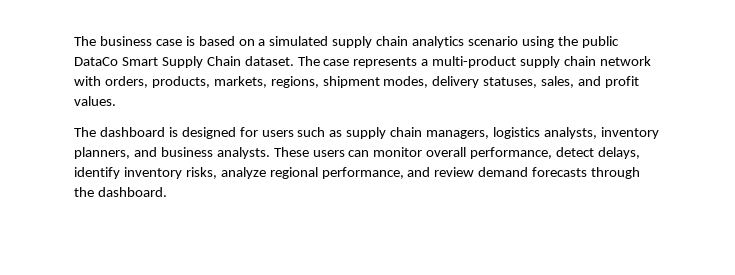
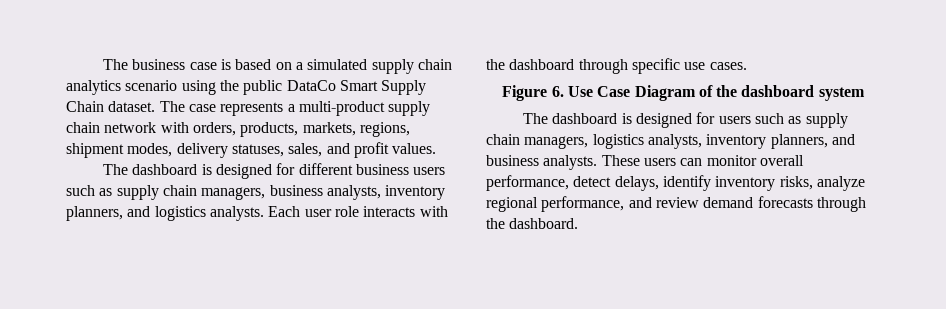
(116, 101) none -> [103,163,446,179] [66,185,446,200] [66,206,448,221] [486,58,747,74] [502,85,865,101] // The dashboard is designed for different business users such as supply chain managers, business analysts, inventory planners, and logistics analysts. Each user role interacts with the dashboard through specific use cases. // Figure 6. Use Case Diagram of the dashboard system

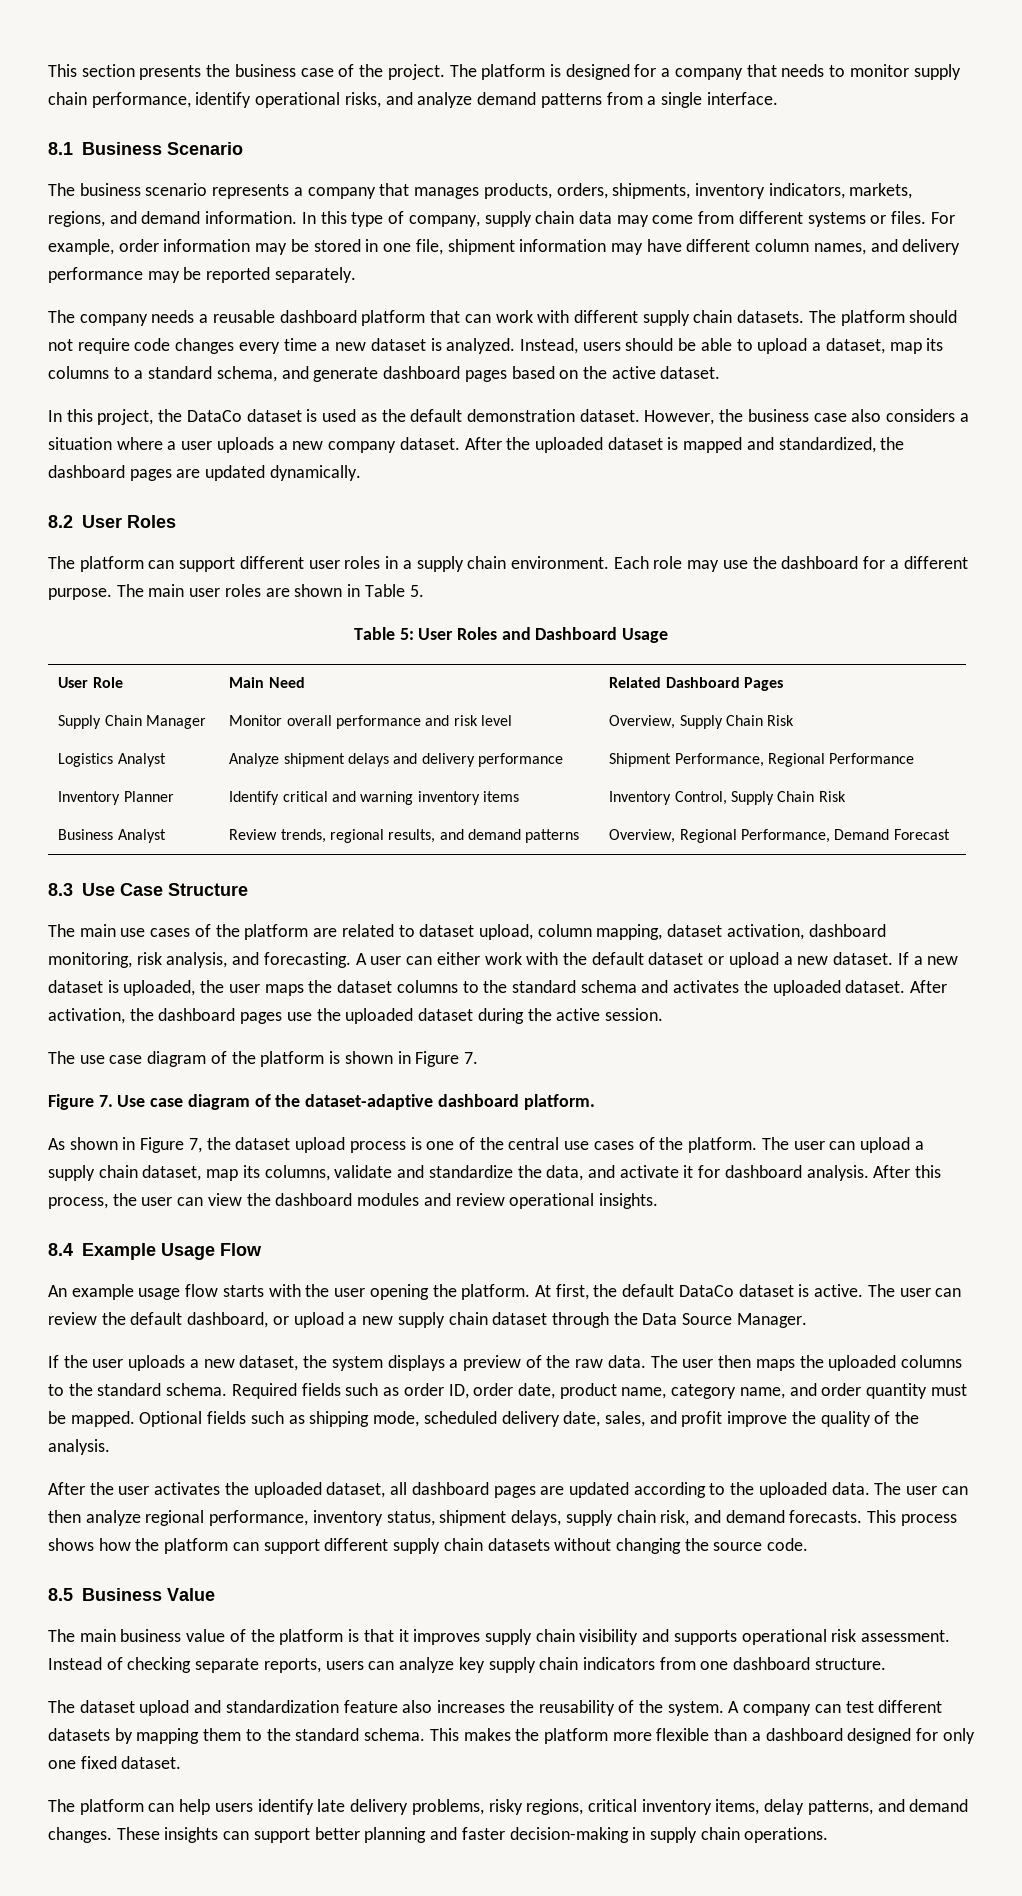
[103,59,453,74] [66,80,427,95] [66,101,431,116] [66,122,410,137] [66,142,437,158] [103,163,446,179] [66,185,446,200] [66,206,448,221] [486,58,747,74] [502,85,865,101] [523,112,848,128] [486,134,855,149] [486,155,804,170] [486,175,865,191] [486,196,866,212] [486,218,579,229] The business case is based on a simulated supply chain analytics scenario using the public DataCo Smart Supply Chain dataset. The case represents a multi-product supply chain network with orders, products, markets, regions, shipment modes, delivery statuses, sales, and profit values. // The dashboard is designed for different business users such as supply chain managers, business analysts, inventory planners, and logistics analysts. Each user role interacts with the dashboard through specific use cases. // Figure 6. Use Case Diagram of the dashboard system // The dashboard is designed for users such as supply chain managers, logistics analysts, inventory planners, and business analysts. These users can monitor overall performance, detect delays, identify inventory risks, analyze regional performance, and review demand forecasts through the dashboard. -> [48,64,961,80] [48,92,778,108] [48,142,243,155] [48,183,913,199] [48,211,955,227] [48,239,961,255] [48,267,356,283] [48,310,958,326] [48,338,944,354] [48,366,721,382] [48,409,969,425] [48,437,905,453] [48,465,361,481] [48,515,176,528] [48,556,968,572] [48,584,424,600] [353,627,669,643] [58,677,123,688] [229,677,305,688] [609,677,784,691] [58,715,207,729] [229,715,512,729] [609,715,795,729] [58,753,166,767] [229,753,563,767] [609,753,915,767] [58,791,174,805] [229,791,519,805] [609,791,846,805] [58,829,166,843] [229,829,580,843] [609,829,950,843] [48,883,248,896] [48,924,886,940] [48,952,959,968] [48,980,948,996] [48,1008,663,1024] [48,1051,478,1067] [48,1094,595,1110] [48,1137,924,1153] [48,1165,942,1181] [48,1193,658,1209] [48,1243,262,1260] [48,1284,962,1300] [48,1312,807,1328] [48,1355,962,1371] [48,1383,967,1399] [48,1411,920,1427] [48,1439,110,1455] [48,1482,968,1498] [48,1510,957,1526] [48,1538,809,1554] [48,1588,215,1601] [48,1629,951,1645] [48,1657,886,1673] [48,1700,943,1716] [48,1728,975,1744] [48,1756,182,1769] [48,1799,969,1815] [48,1827,829,1843] This section presents the business case of the project. The platform is designed for a company that needs to monitor supply chain performance, identify operational risks, and analyze demand patterns from a single interface. // 8.1 Business Scenario // The business scenario represents a company that manages products, orders, shipments, inventory indicators, markets, regions, and demand information. In this type of company, supply chain data may come from different systems or files. For example, order information may be stored in one file, shipment information may have different column names, and delivery performance may be reported separately. // The company needs a reusable dashboard platform that can work with different supply chain datasets. The platform should not require code changes every time a new dataset is analyzed. Instead, users should be able to upload a dataset, map its columns to a standard schema, and generate dashboard pages based on the active dataset. // In this project, the DataCo dataset is used as the default demonstration dataset. However, the business case also considers a situation where a user uploads a new company dataset. After the uploaded dataset is mapped and standardized, the dashboard pages are updated dynamically. // 8.2 User Roles // The platform can support different user roles in a supply chain environment. Each role may use the dashboard for a different purpose. The main user roles are shown in Table 5. // Table 5: User Roles and Dashboard Usage // User Role | Main Need | Related Dashboard Pages // Supply Chain Manager | Monitor overall performance and risk level | Overview, Supply Chain Risk // Logistics Analyst | Analyze shipment delays and delivery performance | Shipment Performance, Regional Performance // Inventory Planner | Identify critical and warning inventory items | Inventory Control, Supply Chain Risk // Business Analyst | Review trends, regional results, and demand patterns | Overview, Regional Performance, Demand Forecast // 8.3 Use Case Structure // The main use cases of the platform are related to dataset upload, column mapping, dataset activation, dashboard monitoring, risk analysis, and forecasting. A user can either work with the default dataset or upload a new dataset. If a new dataset is uploaded, the user maps the dataset columns to the standard schema and activates the uploaded dataset. After activation, the dashboard pages use the uploaded dataset during the active session. // The use case diagram of the platform is shown in Figure 7. // Figure 7. Use case diagram of the dataset-adaptive dashboard platform. // As shown in Figure 7, the dataset upload process is one of the central use cases of the platform. The user can upload a supply chain dataset, map its columns, validate and standardize the data, and activate it for dashboard analysis. After this process, the user can view the dashboard modules and review operational insights. // 8.4 Example Usage Flow // An example usage flow starts with the user opening the platform. At first, the default DataCo dataset is active. The user can review the default dashboard, or upload a new supply chain dataset through the Data Source Manager. // If the user uploads a new dataset, the system displays a preview of the raw data. The user then maps the uploaded columns to the standard schema. Required fields such as order ID, order date, product name, category name, and order quantity must be mapped. Optional fields such as shipping mode, scheduled delivery date, sales, and profit improve the quality of the analysis. // After the user activates the uploaded dataset, all dashboard pages are updated according to the uploaded data. The user can then analyze regional performance, inventory status, shipment delays, supply chain risk, and demand forecasts. This process shows how the platform can support different supply chain datasets without changing the source code. // 8.5 Business Value // The main business value of the platform is that it improves supply chain visibility and supports operational risk assessment. Instead of checking separate reports, users can analyze key supply chain indicators from one dashboard structure. // The dataset upload and standardization feature also increases the reusability of the system. A company can test different datasets by mapping them to the standard schema. This makes the platform more flexible than a dashboard designed for only one fixed dataset. // The platform can help users identify late delivery problems, risky regions, critical inventory items, delay patterns, and demand changes. These insights can support better planning and faster decision-making in supply chain operations.

